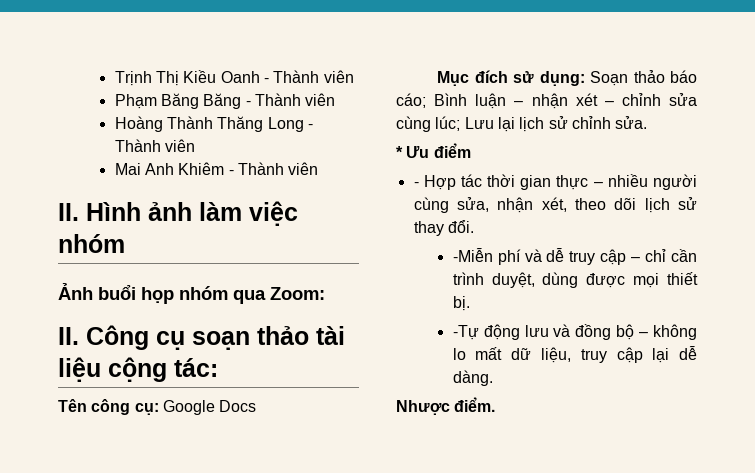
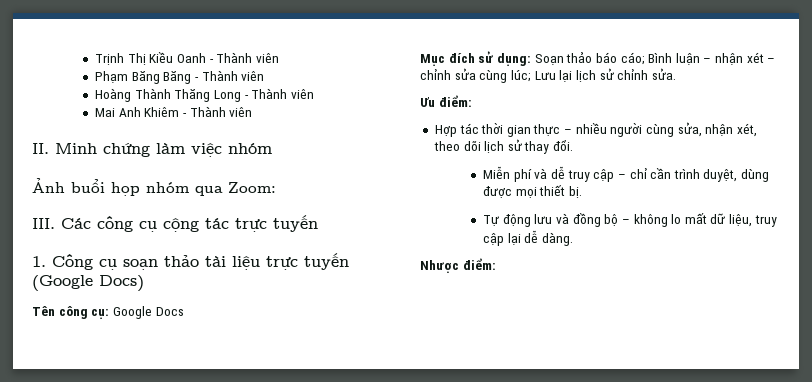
[86,202,192,221] Hình ảnh -> [55,143,150,157] Minh chứng
[58,327,79,345] II. -> [32,215,318,232] [32,256,46,267] III. Các công cụ cộng tác trực tuyến // 1.
[108,357,218,382] cộng tác: -> [266,253,349,270] [32,275,144,292] trực tuyến (Google Docs)
[396,143,471,158] [413,182,419,187] * Ưu điểm // - -> [420,95,472,107] Ưu điểm: //
[452,248,493,262] -Miễn -> [483,166,511,179] Miễn
[452,325,479,340] -Tự -> [483,215,500,226] Tự
[454,397,496,412] điểm. -> [462,258,496,270] điểm:

